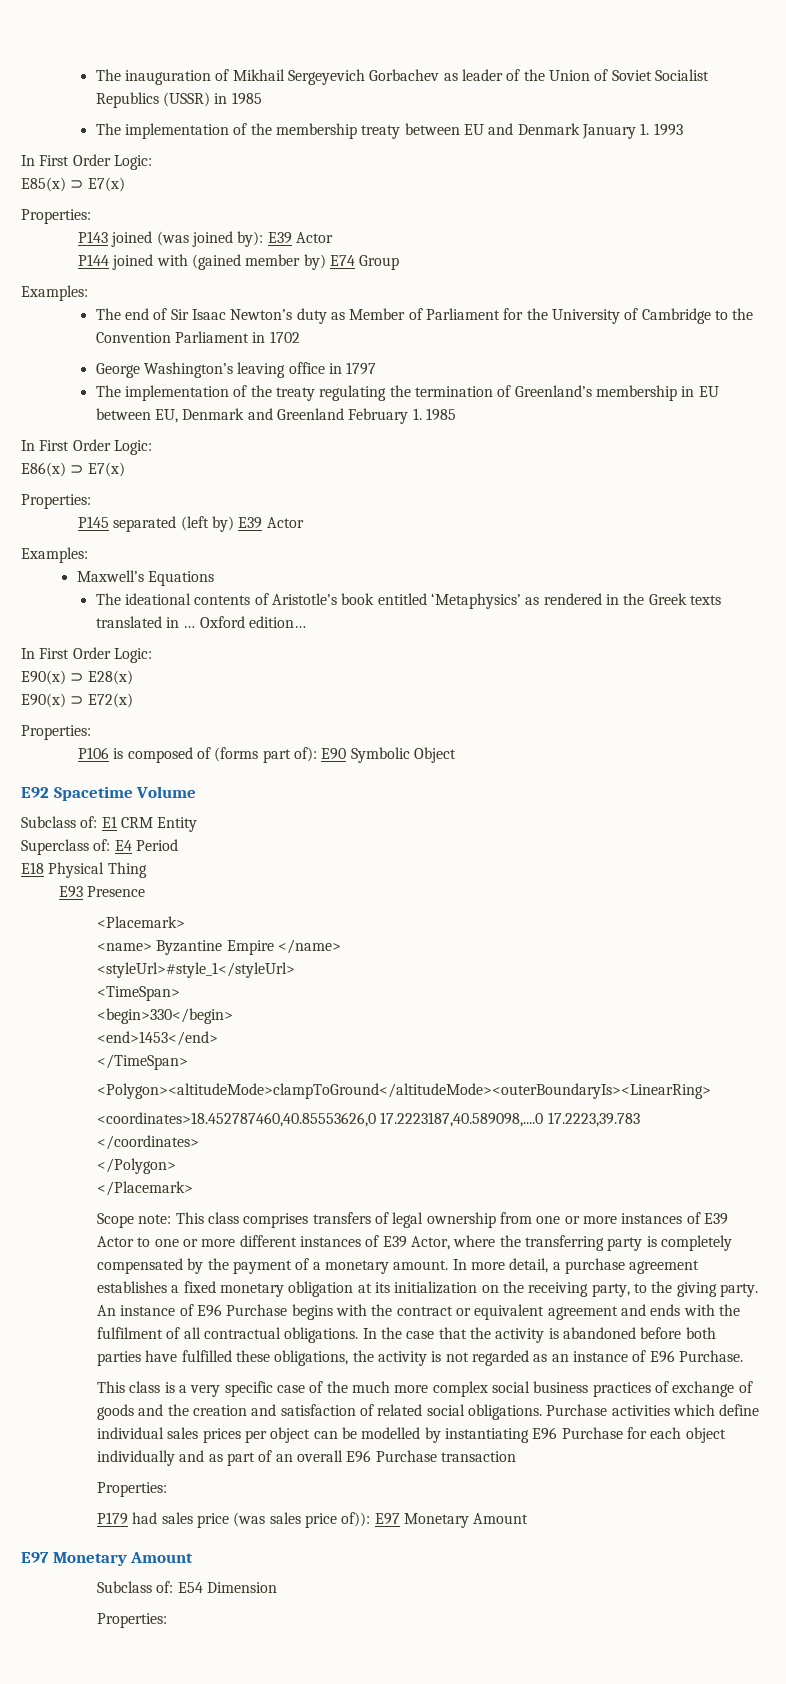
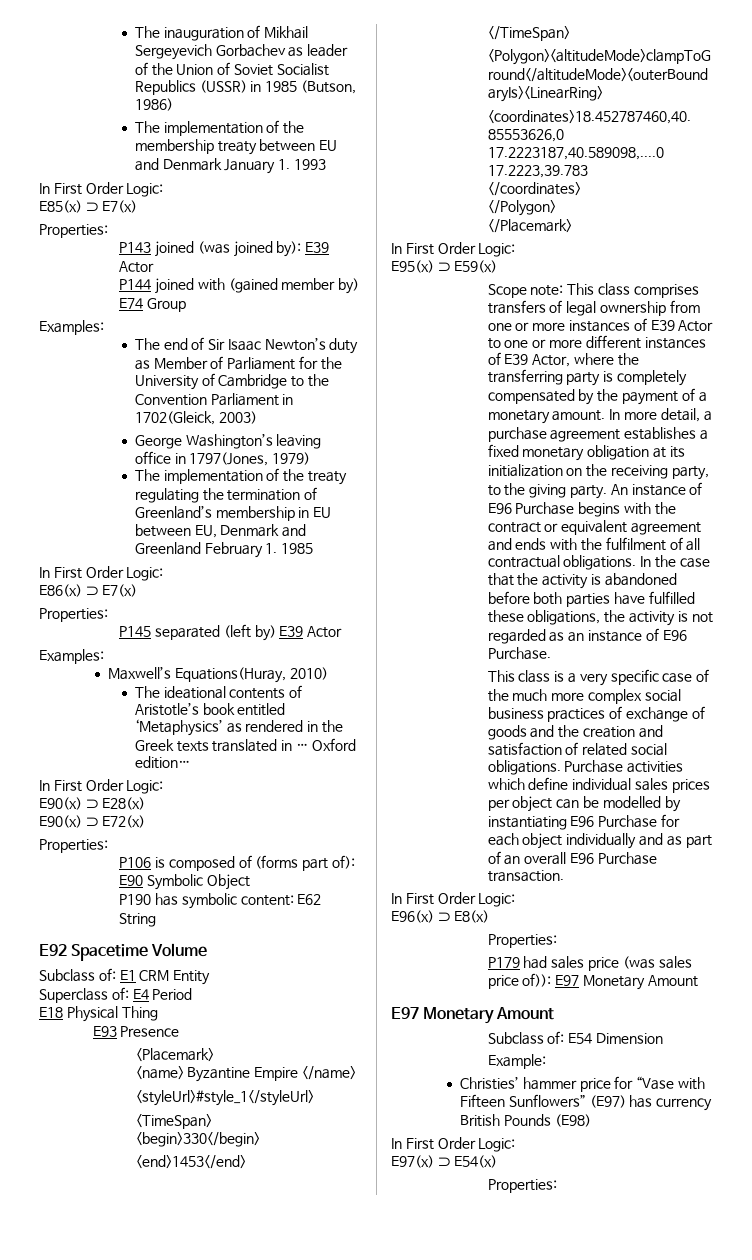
(262, 98) none -> [300,80,356,94] [134,98,173,111] (Butson, 1986)
[269,331,300,343] 1702 -> [134,411,257,425] 1702(Gleick, 2003)
[346,362,377,375] 1797 -> [189,452,311,466] 1797(Jones, 1979)
[147,571,214,586] Equations -> [174,667,328,683] Equations(Huray, 2010)
(456, 755) none -> [119,893,322,909] [119,913,157,927] // P190 has symbolic content: E62 String
(194, 1188) none -> [391,242,516,257] [391,260,497,273] // In First Order Logic: // E95(x) ⊃ E59(x)
[441,1451,517,1462] transaction -> [487,870,564,882] [391,892,516,907] [391,910,489,923] transaction. // In First Order Logic: // E96(x) ⊃ E8(x)
(278, 1587) none -> [487,1054,546,1069] [459,1076,705,1092] [459,1094,713,1111] [459,1114,591,1127] [391,1137,516,1152] [391,1155,497,1168] // Example: // Christies’ hammer price for “Vase with Fifteen Sunflowers” (E97) has currency British Pounds (E98) // In First Order Logic: // E97(x) ⊃ E54(x)

